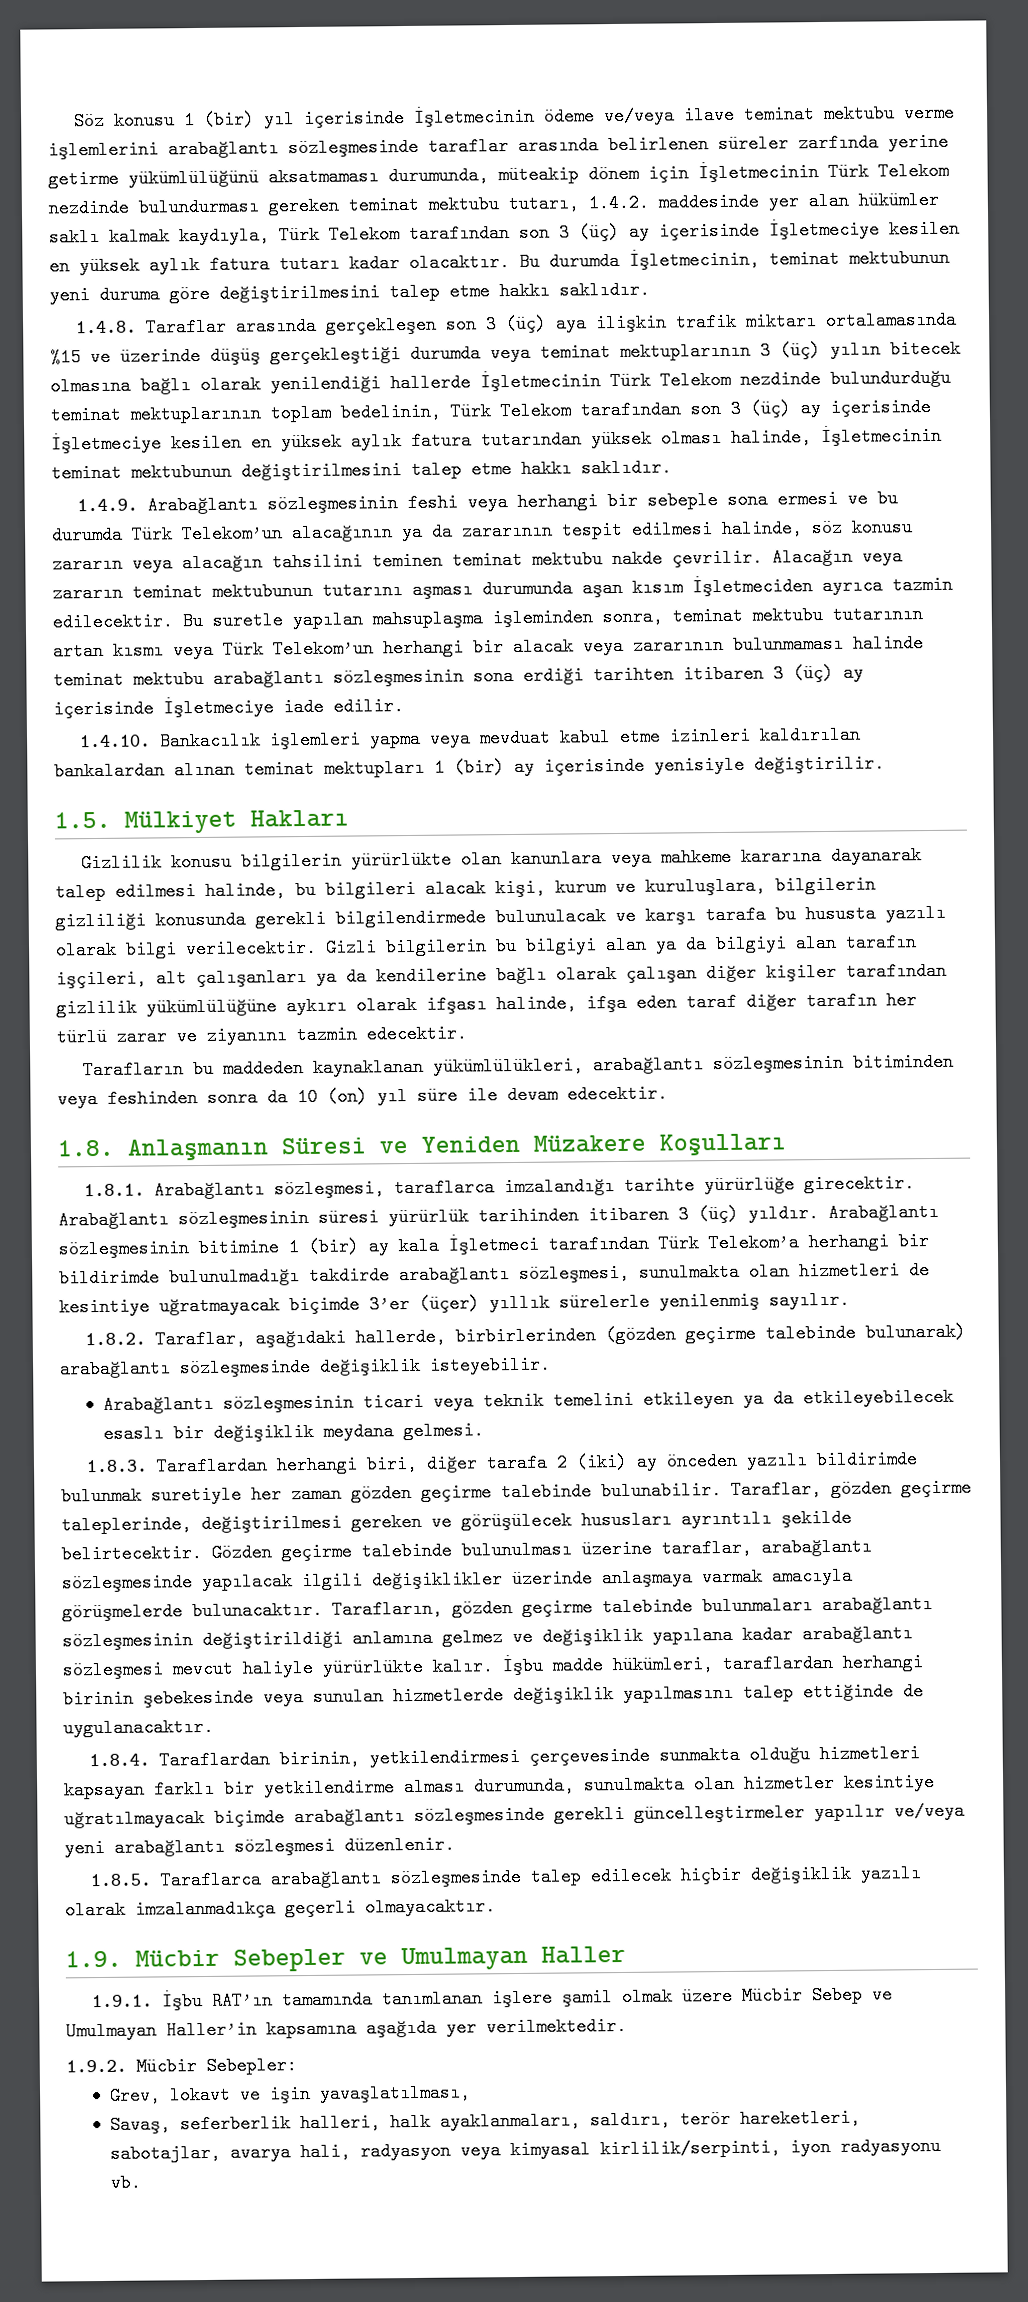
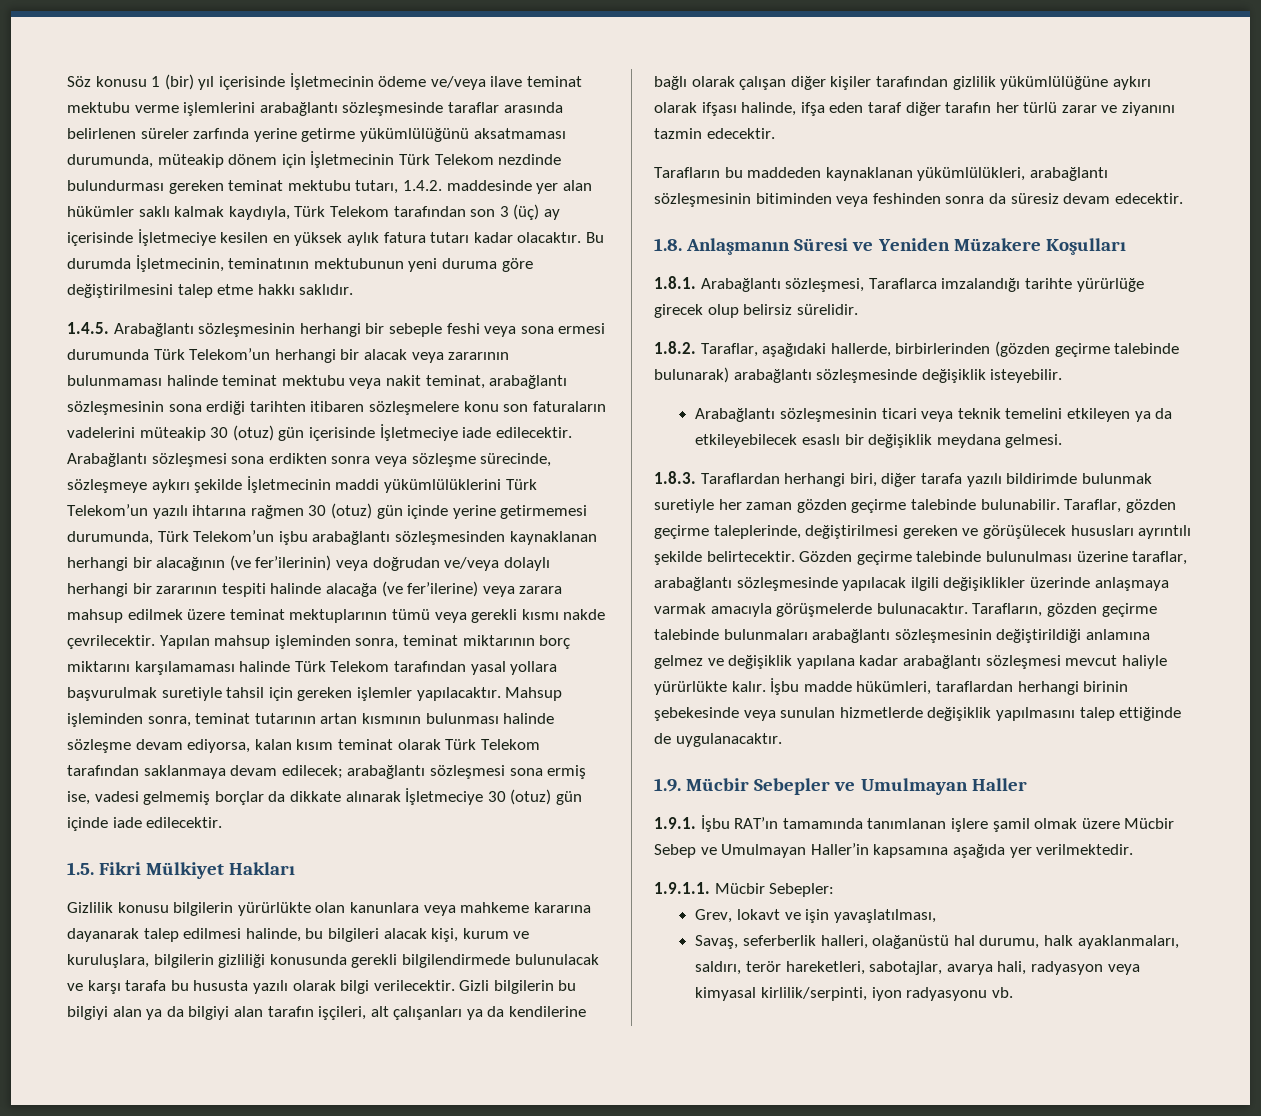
[769,249,840,269] teminat -> [228,258,310,269] teminatının
[76,310,958,337] [50,339,961,367] [50,368,951,396] [50,397,931,425] [51,424,942,454] [51,458,672,483] [77,489,899,515] [51,518,913,545] [52,547,903,574] [52,575,953,603] [52,605,923,632] [53,640,214,661] 1.4.8. Taraflar arasında gerçekleşen son 3 (üç) aya ilişkin trafik miktarı ortalamasında %15 ve üzerinde düşüş gerçekleştiği durumda veya teminat mektuplarının 3 (üç) yılın bitecek olmasına bağlı olarak yenilendiği hallerde İşletmecinin Türk Telekom nezdinde bulundurduğu teminat mektuplarının toplam bedelinin, Türk Telekom tarafından son 3 (üç) ay içerisinde İşletmeciye kesilen en yüksek aylık fatura tutarından yüksek olması halinde, İşletmecinin teminat mektubunun değiştirilmesini talep etme hakkı saklıdır. // 1.4.9. Arabağlantı sözleşmesinin feshi veya herhangi bir sebeple sona ermesi ve bu durumda Türk Telekom’un alacağının ya da zararının tespit edilmesi halinde, söz konusu zararın veya alacağın tahsilini teminen teminat mektubu nakde çevrilir. Alacağın veya zararın teminat mektubunun tutarını aşması durumunda aşan kısım İşletmeciden ayrıca tazmin edilecektir. Bu suretle yapılan mahsuplaşma işleminden sonra, teminat mektubu tutarının artan kısmı veya -> [67,322,606,337] [67,349,149,360] 1.4.5. Arabağlantı sözleşmesinin herhangi bir sebeple feshi veya sona ermesi durumunda
(204, 679) none -> [349,375,485,389] veya nakit teminat,
[773,663,864,683] [53,696,404,719] [79,725,862,751] [54,754,885,781] 3 (üç) ay içerisinde İşletmeciye iade edilir. // 1.4.10. Bankacılık işlemleri yapma veya mevduat kabul etme izinleri kaldırılan bankalardan alınan teminat mektupları 1 (bir) ay içerisinde yenisiyle değiştirilir. -> [368,401,606,415] [67,424,572,441] [67,453,552,467] [67,476,537,493] [67,503,588,519] [67,530,597,545] [67,555,550,571] [67,581,563,597] [67,609,606,623] [67,635,571,649] [67,661,558,675] [67,687,563,701] [67,713,555,727] [67,739,540,753] [67,765,587,779] [67,788,582,805] [67,817,223,831] sözleşmelere konu son faturaların vadelerini müteakip 30 (otuz) gün içerisinde İşletmeciye iade edilecektir. Arabağlantı sözleşmesi sona erdikten sonra veya sözleşme sürecinde, sözleşmeye aykırı şekilde İşletmecinin maddi yükümlülüklerini Türk Telekom’un yazılı ihtarına rağmen 30 (otuz) gün içinde yerine getirmemesi durumunda, Türk Telekom’un işbu arabağlantı sözleşmesinden kaynaklanan herhangi bir alacağının (ve fer’ilerinin) veya doğrudan ve/veya dolaylı herhangi bir zararının tespiti halinde alacağa (ve fer’ilerine) veya zarara mahsup edilmek üzere teminat mektuplarının tümü veya gerekli kısmı nakde çevrilecektir. Yapılan mahsup işleminden sonra, teminat miktarının borç miktarını karşılamaması halinde Türk Telekom tarafından yasal yollara başvurulmak suretiyle tahsil için gereken işlemler yapılacaktır. Mahsup işleminden sonra, teminat tutarının artan kısmının bulunması halinde sözleşme devam ediyorsa, kalan kısım teminat olarak Türk Telekom tarafından saklanmaya devam edilecek; arabağlantı sözleşmesi sona ermiş ise, vadesi gelmemiş borçlar da dikkate alınarak İşletmeciye 30 (otuz) gün içinde iade edilecektir.
(111, 820) none -> [99,862,142,875] Fikri
[297,1086,498,1107] 10 (on) yıl süre ile -> [1010,193,1059,204] süresiz
[394,1178,496,1198] taraflarca -> [868,278,937,289] Taraflarca
[804,1174,916,1194] [58,1202,939,1230] [58,1232,929,1259] [59,1261,930,1288] [59,1290,850,1317] girecektir. Arabağlantı sözleşmesinin süresi yürürlük tarihinden itibaren 3 (üç) yıldır. Arabağlantı sözleşmesinin bitimine 1 (bir) ay kala İşletmeci tarafından Türk Telekom’a herhangi bir bildirimde bulunulmadığı takdirde arabağlantı sözleşmesi, sunulmakta olan hizmetleri de kesintiye uğratmayacak biçimde 3’er (üçer) yıllık sürelerle yenilenmiş sayılır. -> [654,304,858,318] girecek olup belirsiz sürelidir.
[556,1451,739,1472] 2 (iki) ay önceden -> (962, 478) none
[89,1744,921,1770] [64,1772,935,1800] [64,1801,965,1829] [64,1835,455,1858] [90,1864,923,1890] [65,1897,496,1920] // 1.8.4. Taraflardan birinin, yetkilendirmesi çerçevesinde sunmakta olduğu hizmetleri kapsayan farklı bir yetkilendirme alması durumunda, sunulmakta olan hizmetler kesintiye uğratılmayacak biçimde arabağlantı sözleşmesinde gerekli güncelleştirmeler yapılır ve/veya yeni arabağlantı sözleşmesi düzenlenir. // 1.8.5. Taraflarca arabağlantı sözleşmesinde talep edilecek hiçbir değişiklik yazılı olarak imzalanmadıkça geçerli olmayacaktır. -> (782, 740) none
[66,2059,127,2073] 1.9.2. -> [654,882,710,894] 1.9.1.1.
(382, 2123) none -> [872,935,1040,949] olağanüstü hal durumu,

